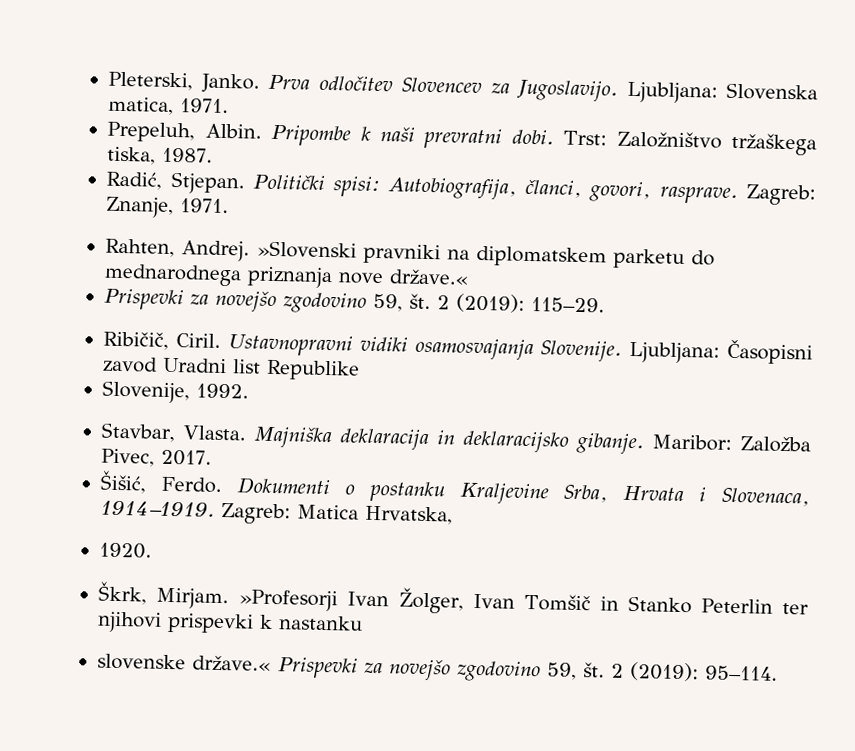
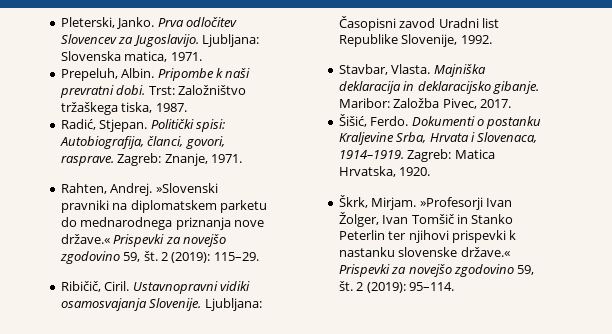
(471, 277) // -> (110, 239) none
(361, 370) // -> (398, 40) none
(454, 515) // -> (396, 171) none
(364, 623) // -> (395, 252) none

